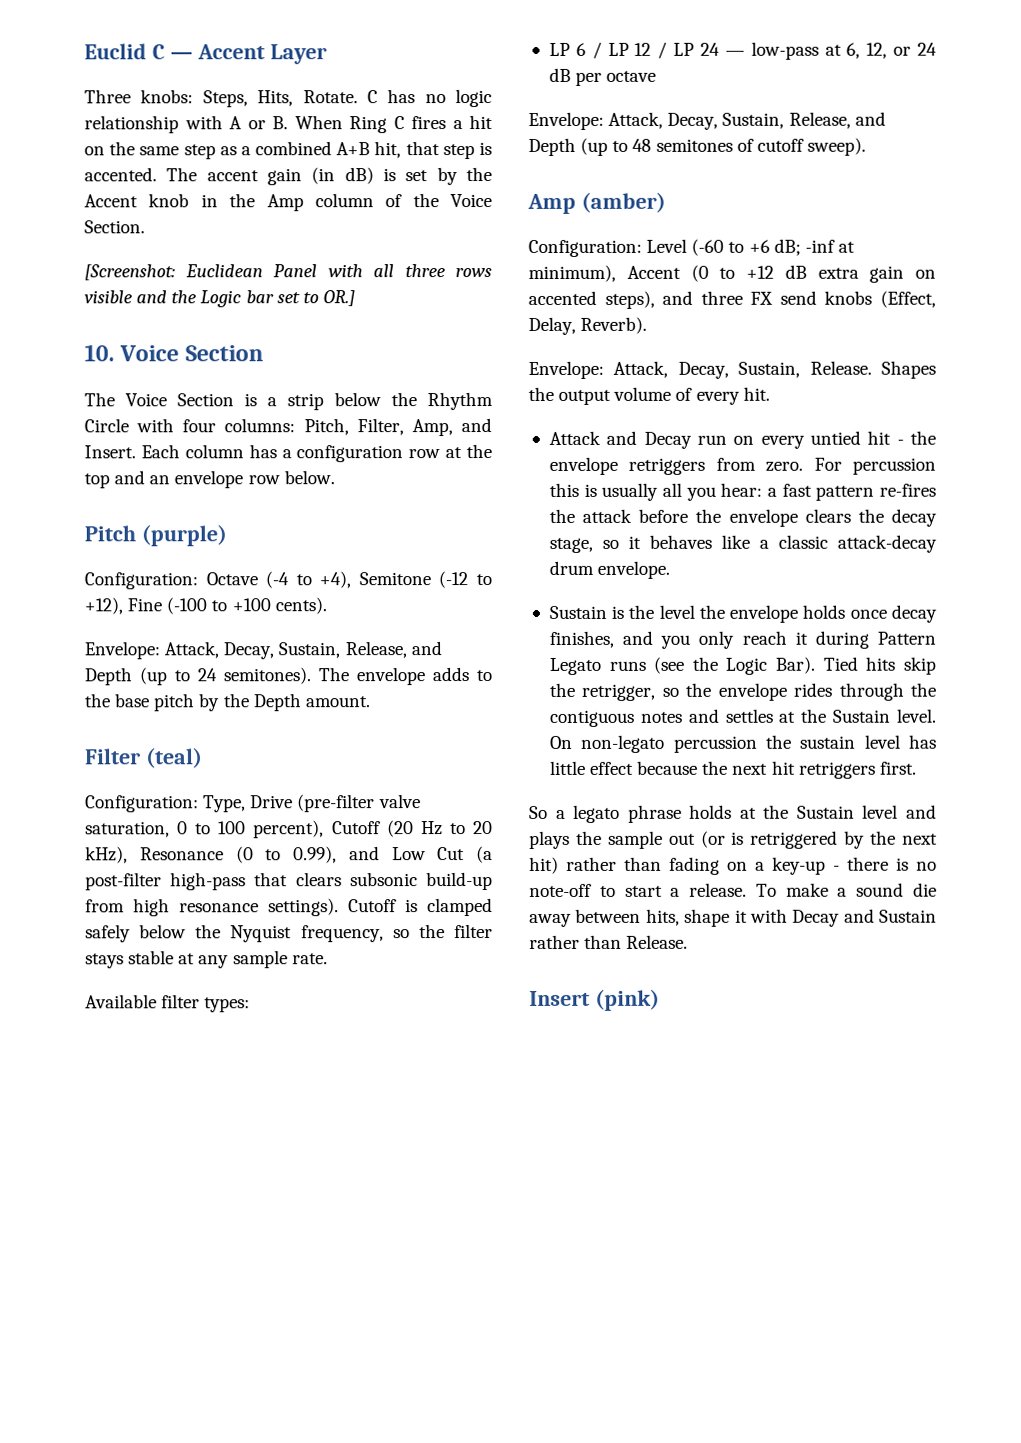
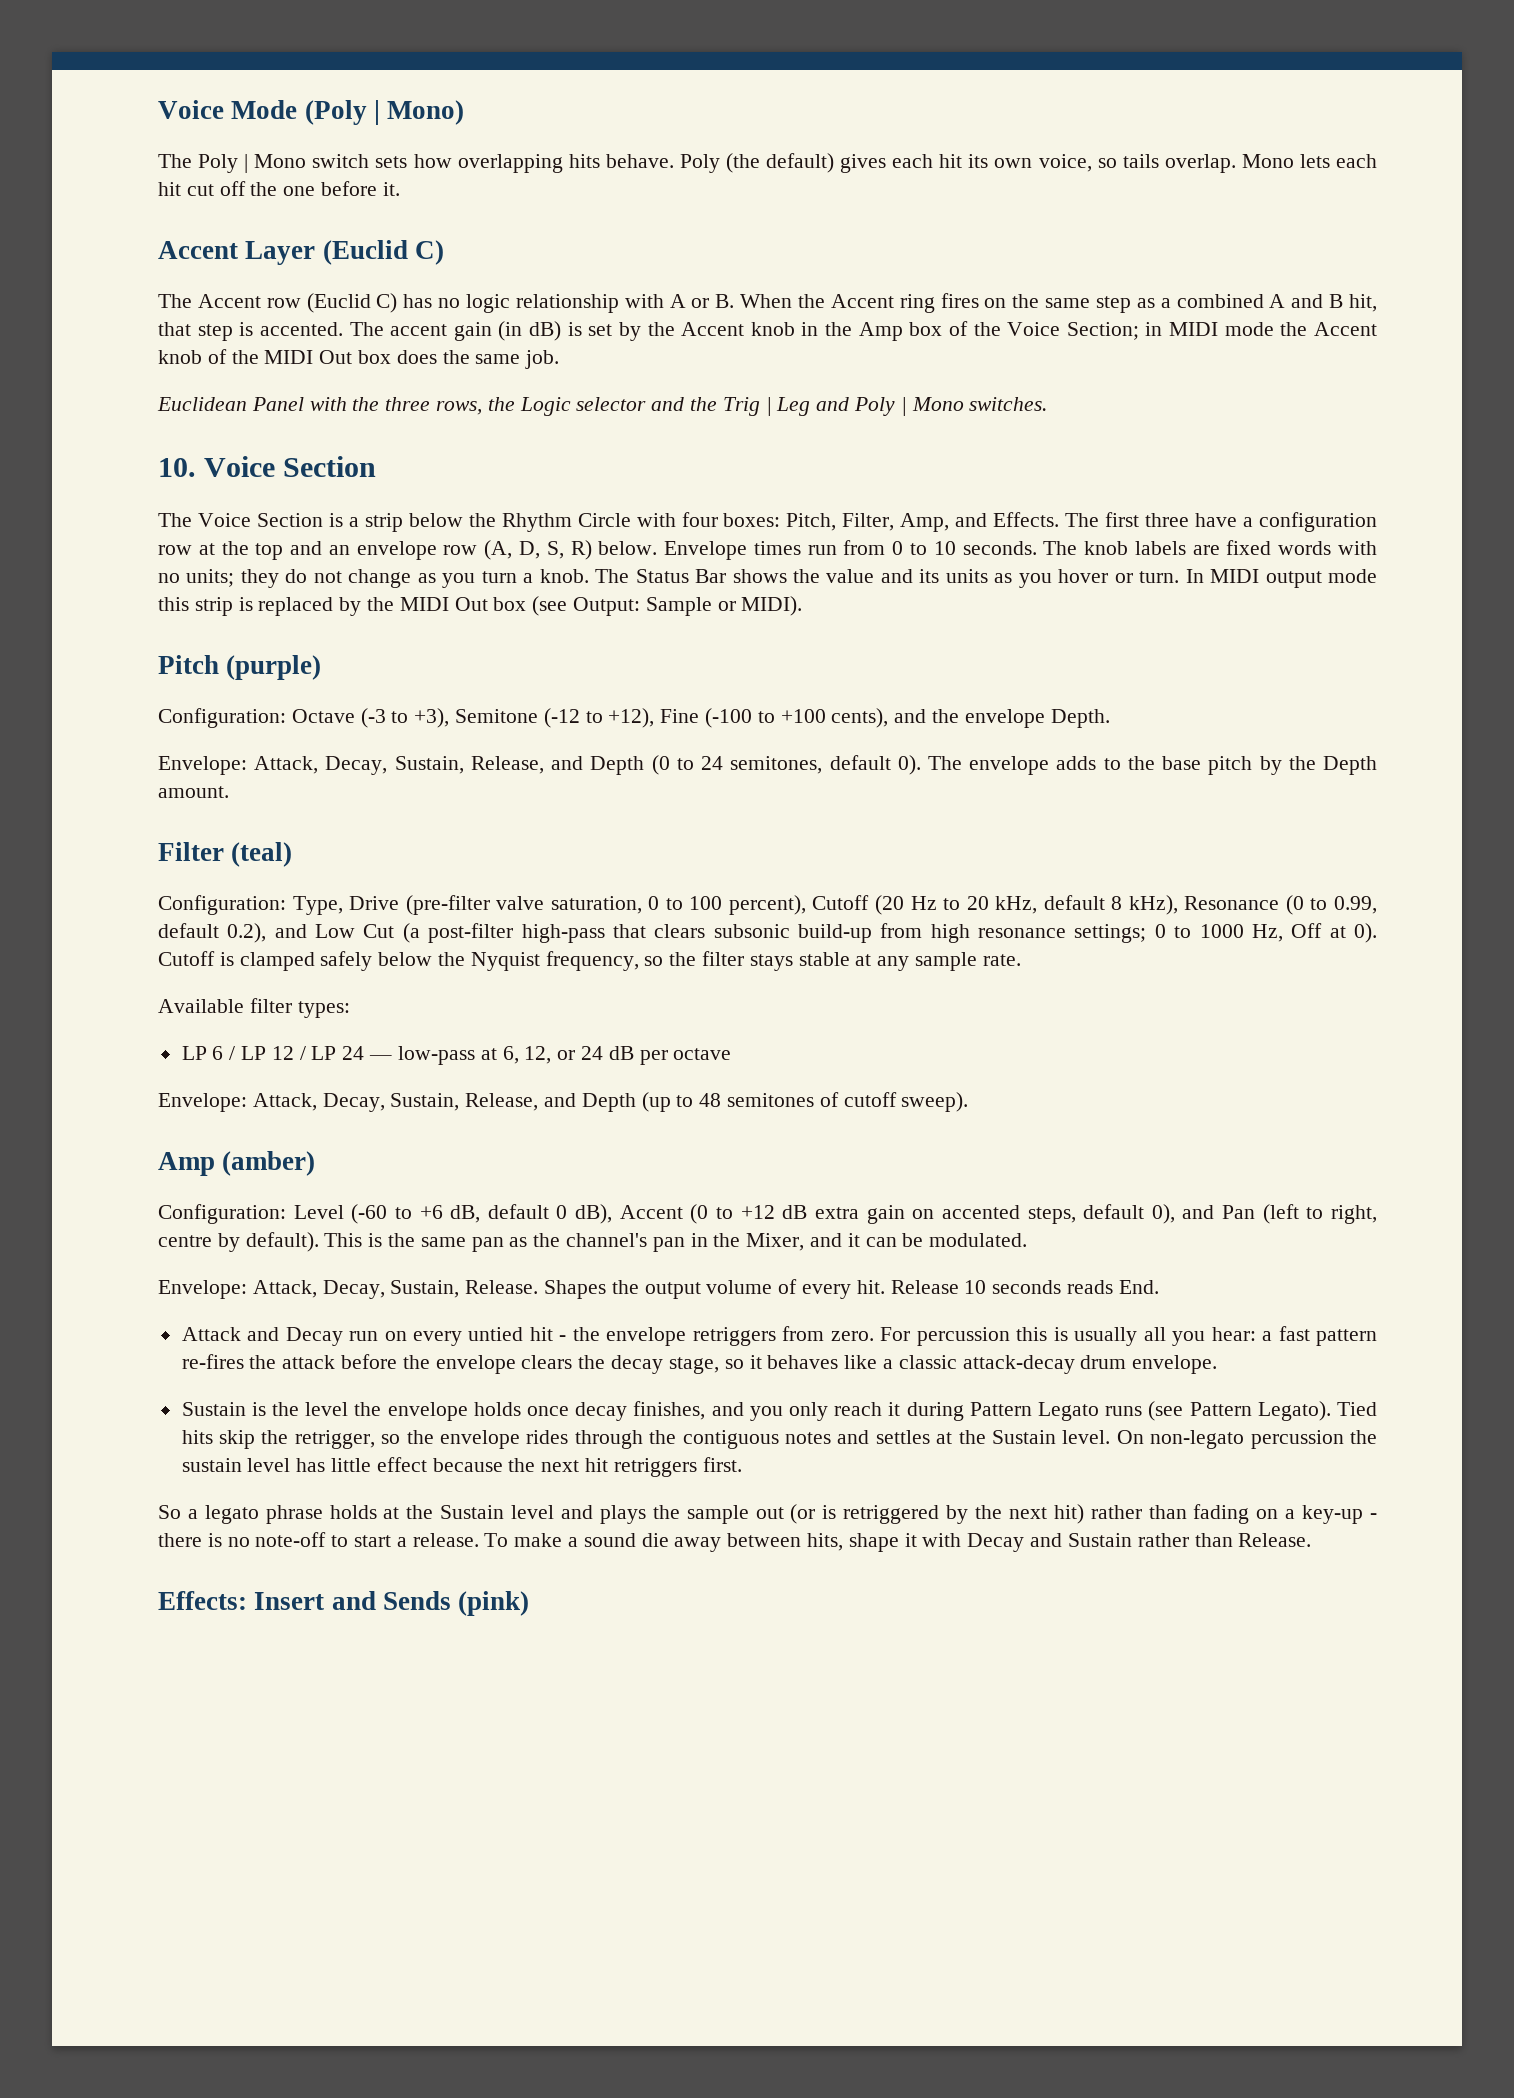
[84,43,327,65] [84,89,378,108] Euclid C — Accent Layer // Three knobs: Steps, Hits, Rotate. C -> [158,100,465,125] [158,153,1378,173] [158,181,400,196] [158,240,444,265] [158,293,398,313] Voice Mode (Poly | Mono) // The Poly | Mono switch sets how overlapping hits behave. Poly (the default) gives each hit its own voice, so tails overlap. Mono lets each hit cut off the one before it. // Accent Layer (Euclid C) // The Accent row (Euclid C)
[349,115,493,134] Ring C fires a hit -> [798,293,979,313] the Accent ring fires
[336,142,371,156] A+B -> [1269,294,1344,308] A and B
[314,193,374,208] column -> [909,322,943,336] box
[84,220,145,234] [84,264,492,281] [84,290,355,308] Section. // [Screenshot: Euclidean Panel with all three rows visible and the Logic bar set to OR.] -> [1066,322,1378,340] [158,349,560,369] [157,397,1048,416] Section; in MIDI mode the Accent knob of the MIDI Out box does the same job. // Euclidean Panel with the three rows, the Logic selector and the Trig | Leg and Poly | Mono switches.
[224,418,296,433] columns: -> [723,513,781,527] boxes:
[84,444,277,459] Insert. Each column has -> [993,512,1238,527] Effects. The first three have
[283,470,335,485] below. -> [484,540,1378,560] [158,569,1377,588] [158,596,803,616] (A, D, S, R) below. Envelope times run from 0 to 10 seconds. The knob labels are fixed words with no units; they do not change as you turn a knob. The Status Bar shows the value and its units as you hover or turn. In MIDI output mode this strip is replaced by the MIDI Out box (see Output: Sample or MIDI).
[265,571,352,589] (-4 to +4), -> [360,708,450,728] (-3 to +3),
[274,597,327,615] [84,641,442,660] [84,667,167,686] cents). // Envelope: Attack, Decay, Sustain, Release, and Depth (up -> [831,708,1110,728] [158,755,670,775] cents), and the envelope Depth. // Envelope: Attack, Decay, Sustain, Release, and Depth (0
[223,667,311,685] semitones). -> [730,755,921,775] semitones, default 0).
(493, 828) none -> [995,895,1123,914] kHz, default 8
[293,846,337,864] 0.99), -> [1333,896,1377,914] [158,923,267,943] 0.99, default 0.2),
[268,898,339,917] settings). -> [1074,923,1377,943] settings; 0 to 1000 Hz, Off at 0).
[773,238,855,256] [528,264,616,282] dB; -inf at minimum), -> [450,1204,613,1224] dB, default 0 dB),
[604,290,936,309] [528,316,648,335] steps), and three FX send knobs (Effect, Delay, Reverb). -> [1027,1204,1378,1224] [158,1232,1028,1252] steps, default 0), and Pan (left to right, centre by default). This is the same pan as the channel's pan in the Mixer, and it can be modulated.
(770, 393) none -> [890,1280,1159,1294] Release 10 seconds reads End.
[691,656,816,675] the Logic Bar). -> [1189,1401,1331,1421] Pattern Legato).
[529,990,590,1006] Insert -> [158,1591,451,1610] Effects: Insert and Sends

